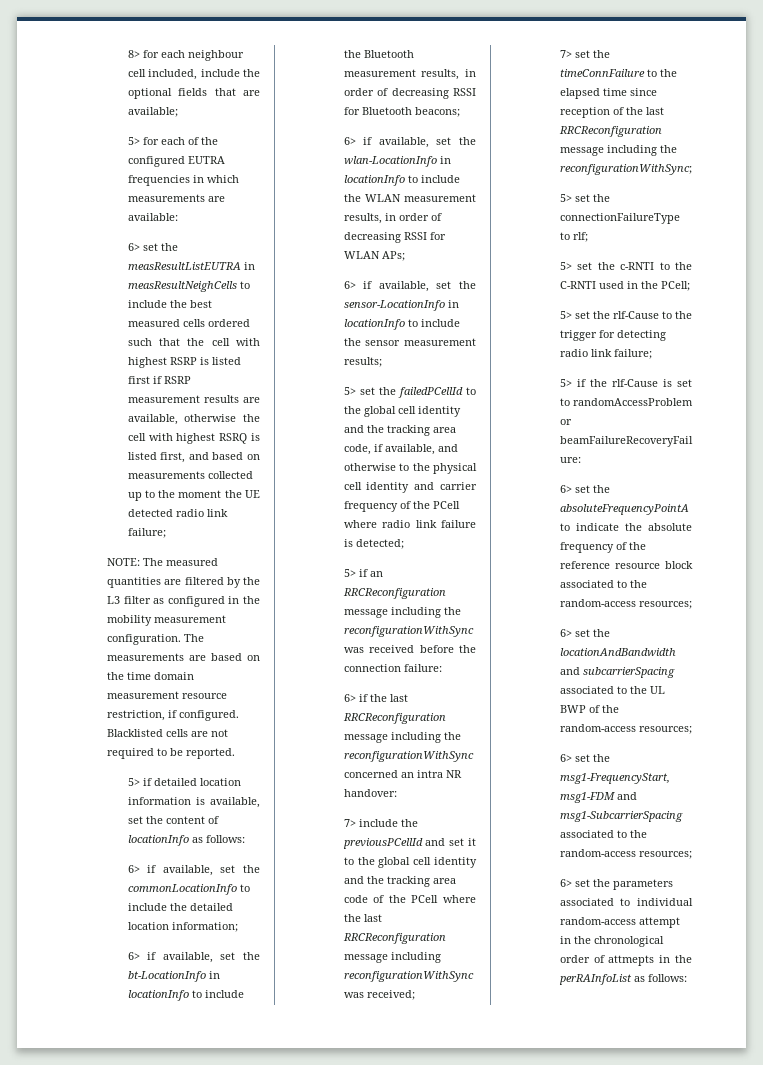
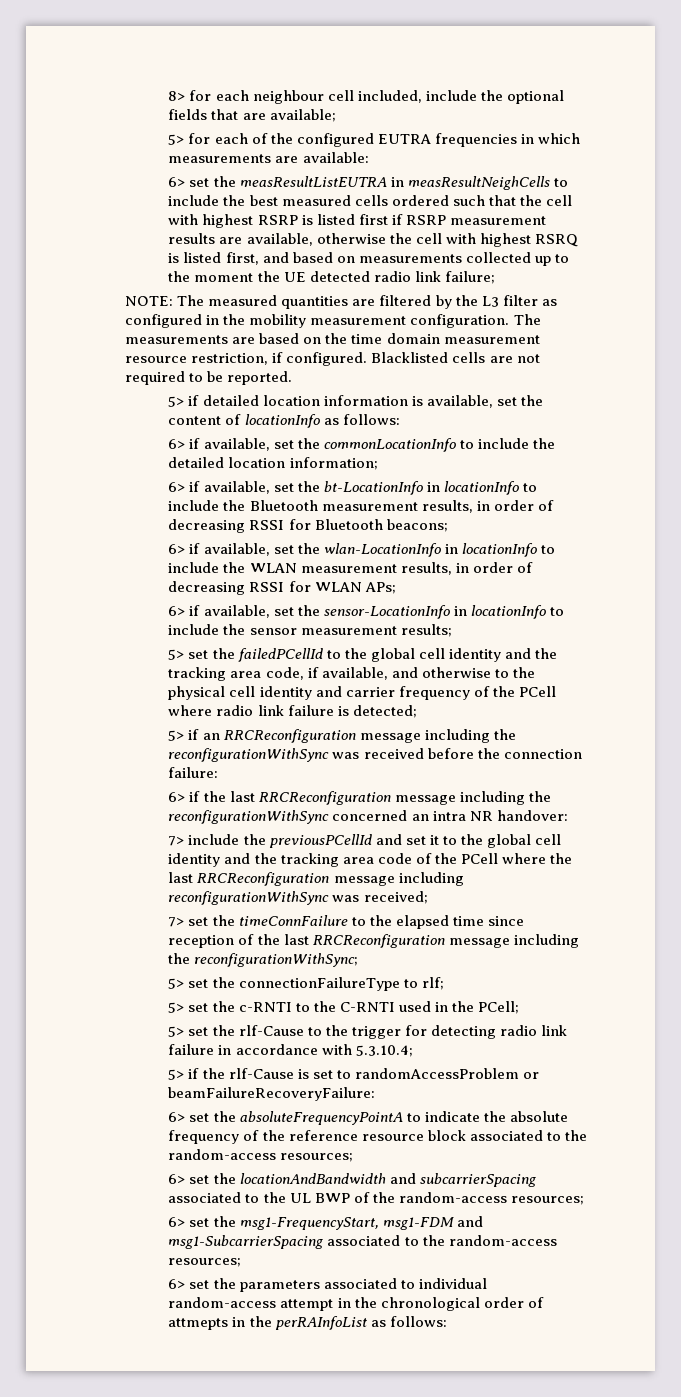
[613,349,652,359] failure; -> [168,1044,413,1057] failure in accordance with 5.3.10.4;

